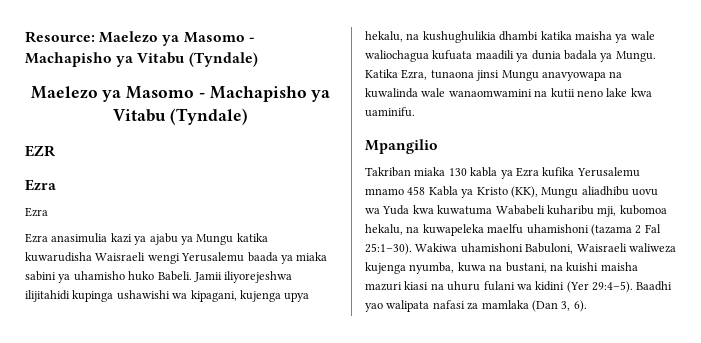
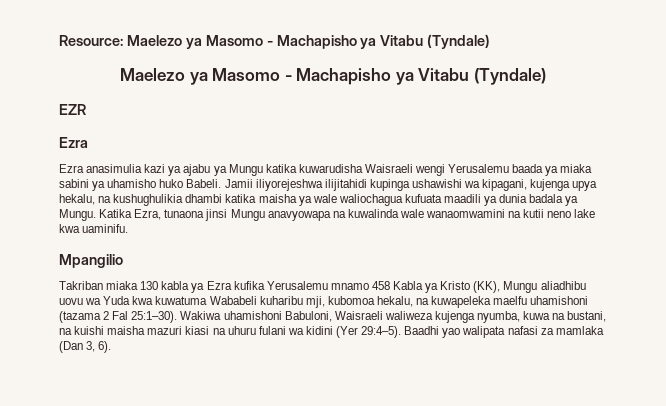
[25,233,48,243] // Ezra -> (84, 168) none

